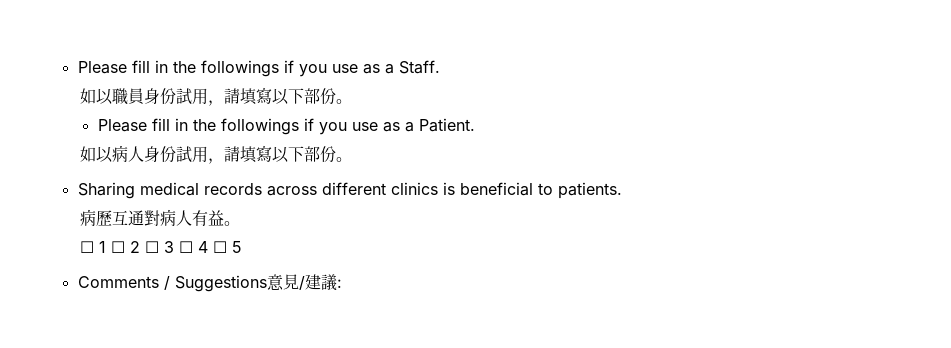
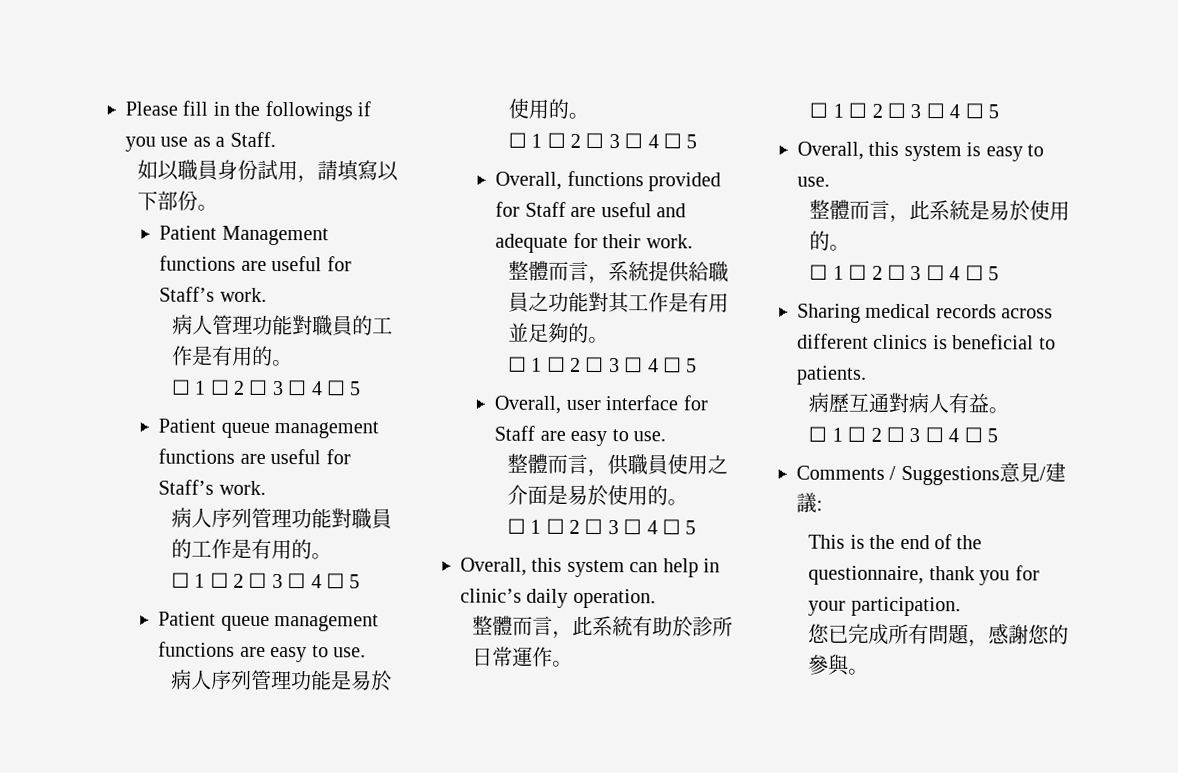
[97,118,475,135] [80,145,353,164] Please fill in the followings if you use as a Patient. // 如以病人身份試用，請填寫以下部份。 -> [159,225,329,246] [159,255,352,272] [159,286,267,302] [171,314,393,337] [171,345,293,367] [170,379,362,396] [158,418,380,439] [158,448,351,465] [158,479,266,495] [170,507,392,530] [170,538,332,560] [170,572,361,589] [158,611,380,632] [158,641,367,663] [170,669,392,692] [507,98,589,119] [507,132,698,149] [495,170,722,192] [495,201,687,218] [495,232,693,253] [507,260,729,285] [507,291,729,314] [507,322,609,344] [507,356,698,373] [494,395,708,414] [494,425,667,447] [506,453,728,478] [506,484,688,507] [506,518,697,535] [460,557,720,578] [460,588,656,609] [472,615,734,639] [472,646,574,667] [809,102,1000,119] [797,141,1044,162] [797,176,830,187] [809,199,1071,224] [809,230,851,251] [809,264,1000,281] Patient Management functions are useful for Staff’s work. // 病人管理功能對職員的工作是有用的。 // ☐ 1 ☐ 2 ☐ 3 ☐ 4 ☐ 5 // Patient queue management functions are useful for Staff’s work. // 病人序列管理功能對職員的工作是有用的。 // ☐ 1 ☐ 2 ☐ 3 ☐ 4 ☐ 5 // Patient queue management functions are easy to use. // 病人序列管理功能是易於使用的。 // ☐ 1 ☐ 2 ☐ 3 ☐ 4 ☐ 5 // Overall, functions provided for Staff are useful and adequate for their work. // 整體而言，系統提供給職員之功能對其工作是有用並足夠的。 // ☐ 1 ☐ 2 ☐ 3 ☐ 4 ☐ 5 // Overall, user interface for Staff are easy to use. // 整體而言，供職員使用之介面是易於使用的。 // ☐ 1 ☐ 2 ☐ 3 ☐ 4 ☐ 5 // Overall, this system can help in clinic’s daily operation. // 整體而言，此系統有助於診所日常運作。 // ☐ 1 ☐ 2 ☐ 3 ☐ 4 ☐ 5 // Overall, this system is easy to use. // 整體而言，此系統是易於使用的。 // ☐ 1 ☐ 2 ☐ 3 ☐ 4 ☐ 5
(342, 283) none -> [808,534,983,550] [808,565,1040,586] [808,596,961,617] [808,623,1070,648] [808,653,870,676] // This is the end of the questionnaire, thank you for your participation. // 您已完成所有問題，感謝您的參與。

